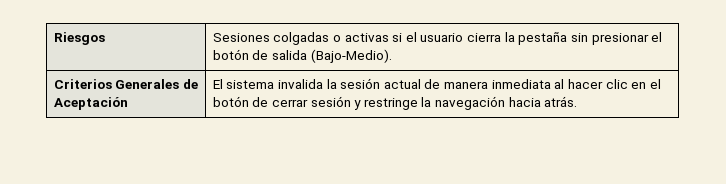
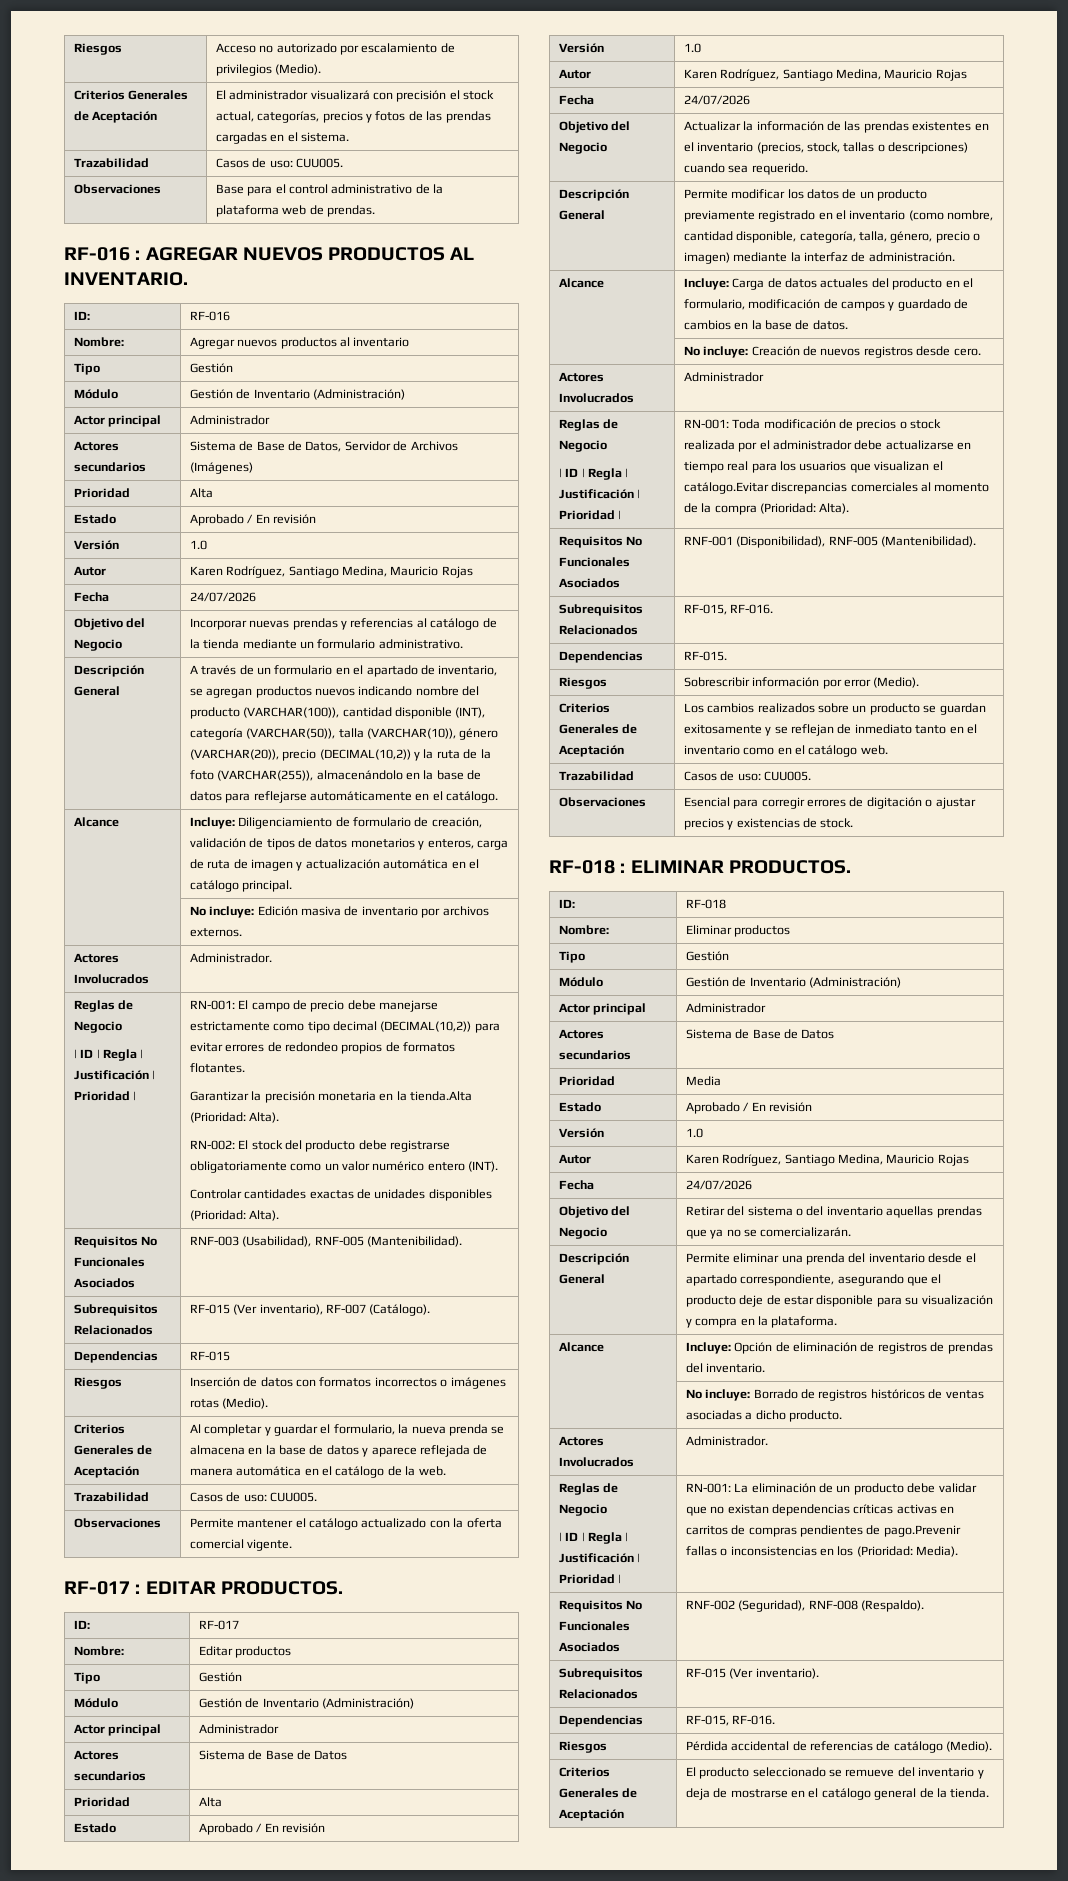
[53,32,105,45] [212,32,663,45] [212,49,392,63] [53,79,198,89] [53,97,128,110] [212,78,662,89] [212,96,578,110] Riesgos | Sesiones colgadas o activas si el usuario cierra la pestaña sin presionar el botón de salida (Bajo-Medio). // Criterios Generales de Aceptación | El sistema invalida la sesión actual de manera inmediata al hacer clic en el botón de cerrar sesión y restringe la navegación hacia atrás. -> [73,43,122,55] [215,43,455,55] [215,64,322,76] [73,90,189,100] [73,111,158,123] [215,90,495,102] [215,111,491,123] [215,132,350,144] [73,158,149,168] [215,158,344,168] [73,184,161,194] [215,184,444,196] [215,205,376,217] [64,247,475,261] [64,272,188,286] [73,311,90,320] [189,311,230,321] [73,337,124,347] [189,337,410,349] [73,363,100,375] [189,363,233,373] [73,389,118,399] [189,389,406,400] [73,415,162,427] [189,415,270,425] [73,441,119,451] [73,462,146,472] [189,441,458,452] [189,462,253,474] [73,488,130,498] [189,488,213,498] [73,514,116,524] [189,514,317,526] [73,540,119,550] [189,540,207,550] [73,566,106,576] [189,566,473,578] [73,592,109,602] [189,592,256,602] [73,618,146,630] [73,639,122,651] [189,618,497,630] [189,639,463,649] [73,665,144,677] [73,686,120,696] [189,665,498,677] [189,686,480,698] [189,707,486,719] [189,728,499,740] [189,749,491,761] [189,770,482,781] [189,791,499,803] [73,817,119,827] [189,817,482,829] [189,838,508,850] [189,859,479,871] [189,880,293,892] [189,906,489,918] [189,928,242,937] [73,953,119,963] [73,974,149,984] [189,953,272,963] [73,1000,134,1012] [73,1021,122,1033] [73,1049,144,1061] [73,1070,156,1080] [73,1091,137,1101] [189,1000,439,1012] [189,1021,500,1033] [189,1042,456,1054] [189,1063,245,1073] [189,1091,473,1103] [189,1112,280,1123] [189,1140,451,1152] [189,1161,499,1173] [189,1189,492,1201] [189,1210,280,1221] [73,1236,158,1248] [73,1257,145,1267] [73,1278,135,1288] [189,1236,463,1247] [73,1304,158,1316] [73,1325,153,1335] [189,1304,431,1316] [73,1351,158,1363] [189,1351,230,1361] [73,1377,122,1389] [189,1377,506,1389] [189,1398,269,1409] [73,1424,125,1434] [73,1445,153,1455] [73,1466,139,1478] [189,1424,505,1436] [189,1445,488,1457] [189,1466,446,1478] [73,1492,149,1502] [189,1492,318,1502] [73,1518,161,1528] [189,1518,502,1530] [189,1539,293,1551] [64,1581,343,1595] [73,1620,90,1629] [198,1620,239,1630] [73,1646,124,1656] [198,1646,292,1658] [73,1672,100,1684] [198,1672,242,1682] [73,1698,118,1708] [198,1698,415,1709] [73,1724,162,1736] [198,1724,279,1734] [73,1750,119,1760] [73,1771,146,1781] [198,1750,348,1760] [73,1797,130,1807] [198,1797,222,1807] [73,1823,116,1833] [198,1823,326,1835] [558,43,604,53] [683,43,701,53] [558,69,591,79] [683,69,967,81] [558,95,594,105] [683,95,750,105] [558,121,631,133] [558,142,607,154] [683,121,989,133] [683,142,969,154] [683,163,808,175] [558,189,629,201] [558,210,605,220] [683,189,928,201] [683,210,994,222] [683,231,981,243] [683,252,955,264] [558,278,604,288] [683,278,973,290] [683,299,969,311] [683,320,848,330] [683,346,981,358] [558,372,604,382] [558,393,634,403] [683,372,764,382] [558,419,619,431] [558,440,607,452] [558,468,629,480] [558,489,641,499] [558,510,622,520] [683,419,942,431] [683,440,972,452] [683,461,943,473] [683,482,990,494] [683,503,850,515] [558,536,643,548] [558,557,630,567] [558,578,620,588] [683,536,977,548] [558,604,643,616] [558,625,638,635] [683,604,774,615] [558,651,643,663] [683,651,727,661] [558,677,607,689] [683,677,920,689] [558,703,610,713] [558,724,638,734] [558,745,624,757] [683,703,986,715] [683,724,977,736] [683,745,888,757] [558,771,634,781] [683,771,812,781] [558,797,646,807] [683,797,976,809] [683,818,854,830] [549,860,851,874] [558,899,575,908] [685,899,726,909] [558,925,609,935] [685,925,791,937] [558,951,585,963] [685,951,729,961] [558,977,603,987] [685,977,902,988] [558,1003,647,1015] [685,1003,766,1013] [558,1029,604,1039] [558,1050,631,1060] [685,1029,835,1039] [558,1076,615,1086] [685,1076,721,1086] [558,1102,601,1112] [685,1102,813,1114] [558,1128,604,1138] [685,1128,703,1138] [558,1154,591,1164] [685,1154,969,1166] [558,1180,594,1190] [685,1180,752,1190] [558,1206,631,1218] [558,1227,607,1239] [685,1206,982,1218] [685,1227,852,1239] [558,1253,629,1265] [558,1274,605,1284] [685,1253,976,1265] [685,1274,942,1286] [685,1295,993,1307] [685,1316,838,1328] [558,1342,604,1352] [685,1342,993,1354] [685,1363,766,1373] [685,1389,984,1401] [685,1410,843,1422] [558,1436,604,1446] [558,1457,634,1467] [685,1436,768,1446] [558,1483,619,1495] [558,1504,607,1516] [558,1532,629,1544] [558,1553,641,1563] [558,1574,622,1584] [685,1483,977,1495] [685,1504,955,1516] [685,1525,961,1537] [685,1546,959,1557] [558,1600,643,1612] [558,1621,630,1631] [558,1642,620,1652] [685,1600,925,1612] [558,1668,643,1680] [558,1689,638,1699] [685,1668,819,1679] [558,1715,643,1727] [685,1715,776,1726] [558,1741,607,1753] [685,1741,993,1753] [558,1767,610,1777] [558,1788,638,1798] [558,1809,624,1821] [685,1767,984,1779] [685,1788,990,1800] Riesgos | Acceso no autorizado por escalamiento de privilegios (Medio). // Criterios Generales de Aceptación | El administrador visualizará con precisión el stock actual, categorías, precios y fotos de las prendas cargadas en el sistema. // Trazabilidad | Casos de uso: CUU005. // Observaciones | Base para el control administrativo de la plataforma web de prendas. // RF-016 : AGREGAR NUEVOS PRODUCTOS AL INVENTARIO. // ID: | RF-016 // Nombre: | Agregar nuevos productos al inventario // Tipo | Gestión // Módulo | Gestión de Inventario (Administración) // Actor principal | Administrador // Actores secundarios | Sistema de Base de Datos, Servidor de Archivos (Imágenes) // Prioridad | Alta // Estado | Aprobado / En revisión // Versión | 1.0 // Autor | Karen Rodríguez, Santiago Medina, Mauricio Rojas // Fecha | 24/07/2026 // Objetivo del Negocio | Incorporar nuevas prendas y referencias al catálogo de la tienda mediante un formulario administrativo. // Descripción General | A través de un formulario en el apartado de inventario, se agregan productos nuevos indicando nombre del producto (VARCHAR(100)), cantidad disponible (INT), categoría (VARCHAR(50)), talla (VARCHAR(10)), género (VARCHAR(20)), precio (DECIMAL(10,2)) y la ruta de la foto (VARCHAR(255)), almacenándolo en la base de datos para reflejarse automáticamente en el catálogo. // Alcance | Incluye: Diligenciamiento de formulario de creación, validación de tipos de datos monetarios y enteros, carga de ruta de imagen y actualización automática en el catálogo principal. // | No incluye: Edición masiva de inventario por archivos externos. // Actores Involucrados | Administrador. // Reglas de Negocio // | ID | Regla | Justificación | Prioridad | | RN-001: El campo de precio debe manejarse estrictamente como tipo decimal (DECIMAL(10,2)) para evitar errores de redondeo propios de formatos flotantes. // Garantizar la precisión monetaria en la tienda.Alta (Prioridad: Alta). // RN-002: El stock del producto debe registrarse obligatoriamente como un valor numérico entero (INT). // Controlar cantidades exactas de unidades disponibles (Prioridad: Alta). // Requisitos No Funcionales Asociados | RNF-003 (Usabilidad), RNF-005 (Mantenibilidad). // Subrequisitos Relacionados | RF-015 (Ver inventario), RF-007 (Catálogo). // Dependencias | RF-015 // Riesgos | Inserción de datos con formatos incorrectos o imágenes rotas (Medio). // Criterios Generales de Aceptación | Al completar y guardar el formulario, la nueva prenda se almacena en la base de datos y aparece reflejada de manera automática en el catálogo de la web. // Trazabilidad | Casos de uso: CUU005. // Observaciones | Permite mantener el catálogo actualizado con la oferta comercial vigente. // RF-017 : EDITAR PRODUCTOS. // ID: | RF-017 // Nombre: | Editar productos // Tipo | Gestión // Módulo | Gestión de Inventario (Administración) // Actor principal | Administrador // Actores secundarios | Sistema de Base de Datos // Prioridad | Alta // Estado | Aprobado / En revisión // Versión | 1.0 // Autor | Karen Rodríguez, Santiago Medina, Mauricio Rojas // Fecha | 24/07/2026 // Objetivo del Negocio | Actualizar la información de las prendas existentes en el inventario (precios, stock, tallas o descripciones) cuando sea requerido. // Descripción General | Permite modificar los datos de un producto previamente registrado en el inventario (como nombre, cantidad disponible, categoría, talla, género, precio o imagen) mediante la interfaz de administración. // Alcance | Incluye: Carga de datos actuales del producto en el formulario, modificación de campos y guardado de cambios en la base de datos. // | No incluye: Creación de nuevos registros desde cero. // Actores Involucrados | Administrador // Reglas de Negocio // | ID | Regla | Justificación | Prioridad | | RN-001: Toda modificación de precios o stock realizada por el administrador debe actualizarse en tiempo real para los usuarios que visualizan el catálogo.Evitar discrepancias comerciales al momento de la compra (Prioridad: Alta). // Requisitos No Funcionales Asociados | RNF-001 (Disponibilidad), RNF-005 (Mantenibilidad). // Subrequisitos Relacionados | RF-015, RF-016. // Dependencias | RF-015. // Riesgos | Sobrescribir información por error (Medio). // Criterios Generales de Aceptación | Los cambios realizados sobre un producto se guardan exitosamente y se reflejan de inmediato tanto en el inventario como en el catálogo web. // Trazabilidad | Casos de uso: CUU005. // Observaciones | Esencial para corregir errores de digitación o ajustar precios y existencias de stock. // RF-018 : ELIMINAR PRODUCTOS. // ID: | RF-018 // Nombre: | Eliminar productos // Tipo | Gestión // Módulo | Gestión de Inventario (Administración) // Actor principal | Administrador // Actores secundarios | Sistema de Base de Datos // Prioridad | Media // Estado | Aprobado / En revisión // Versión | 1.0 // Autor | Karen Rodríguez, Santiago Medina, Mauricio Rojas // Fecha | 24/07/2026 // Objetivo del Negocio | Retirar del sistema o del inventario aquellas prendas que ya no se comercializarán. // Descripción General | Permite eliminar una prenda del inventario desde el apartado correspondiente, asegurando que el producto deje de estar disponible para su visualización y compra en la plataforma. // Alcance | Incluye: Opción de eliminación de registros de prendas del inventario. // | No incluye: Borrado de registros históricos de ventas asociadas a dicho producto. // Actores Involucrados | Administrador. // Reglas de Negocio // | ID | Regla | Justificación | Prioridad | | RN-001: La eliminación de un producto debe validar que no existan dependencias críticas activas en carritos de compras pendientes de pago.Prevenir fallas o inconsistencias en los (Prioridad: Media). // Requisitos No Funcionales Asociados | RNF-002 (Seguridad), RNF-008 (Respaldo). // Subrequisitos Relacionados | RF-015 (Ver inventario). // Dependencias | RF-015, RF-016. // Riesgos | Pérdida accidental de referencias de catálogo (Medio). // Criterios Generales de Aceptación | El producto seleccionado se remueve del inventario y deja de mostrarse en el catálogo general de la tienda.

